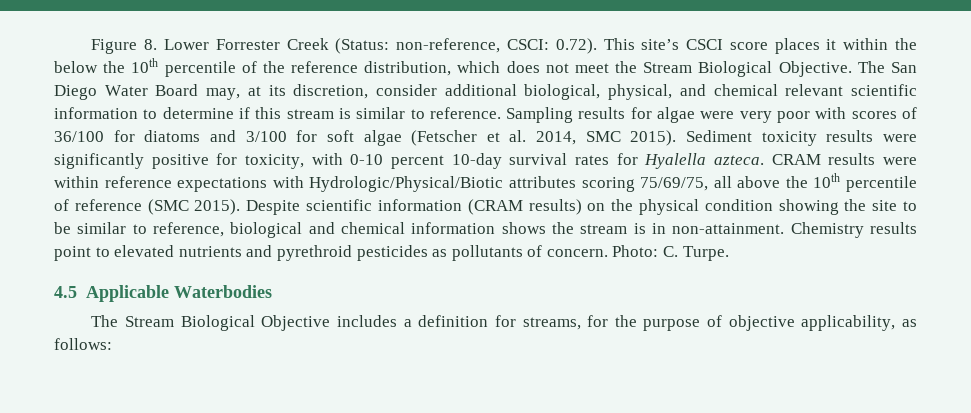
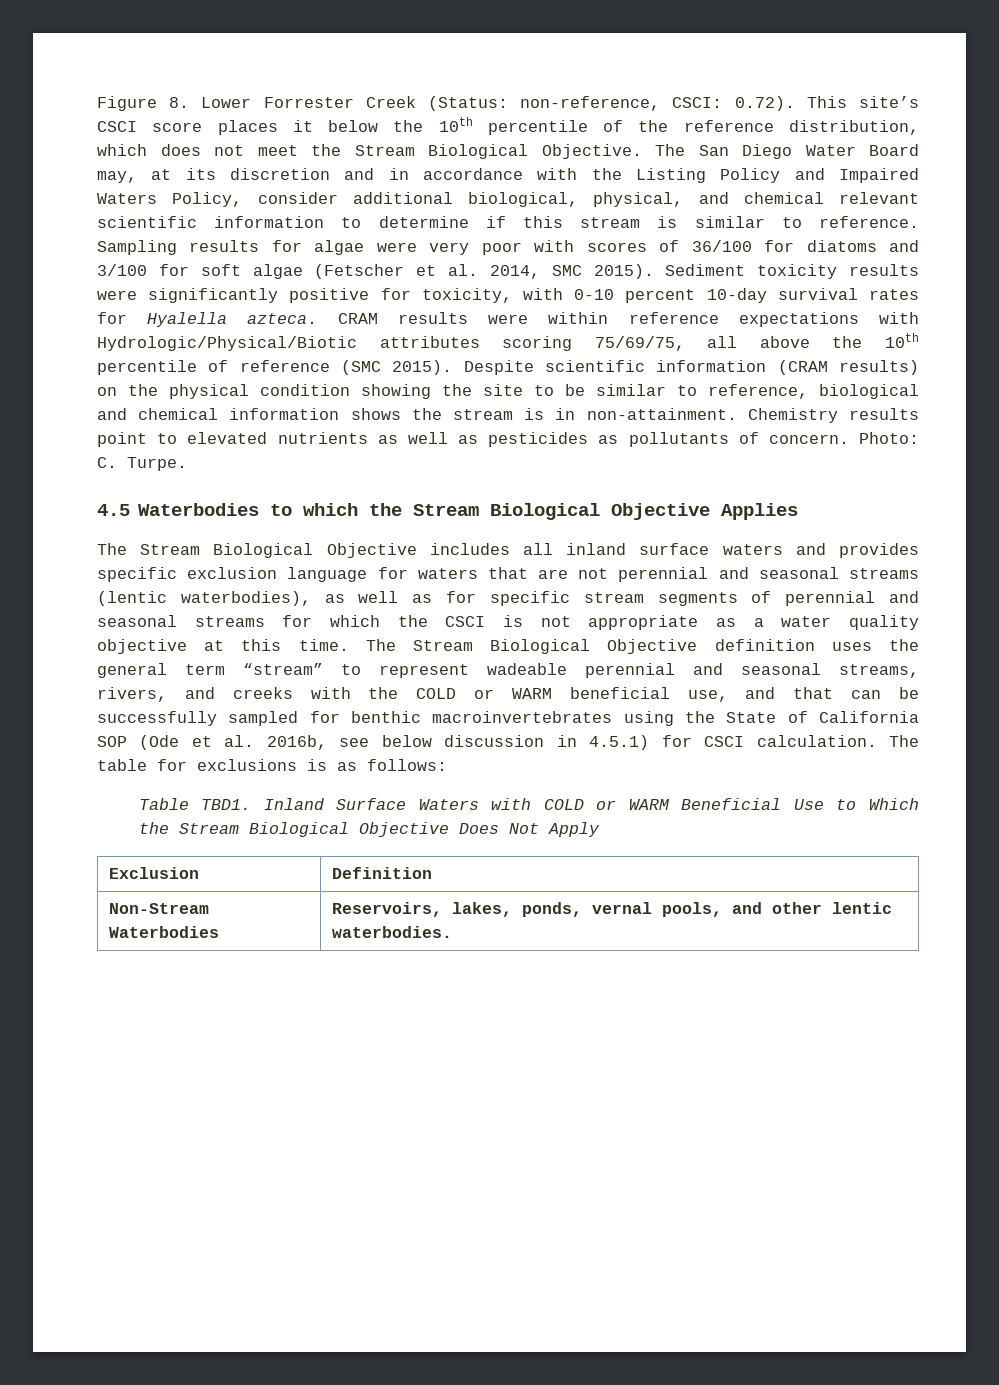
[843,38,918,50] within the -> (313, 126) none
[293,84,369,99] discretion, -> [230,168,920,183] [97,192,243,207] discretion and in accordance with the Listing Policy and Impaired Waters Policy,
[246,245,352,261] and pyrethroid -> [377,432,479,444] as well as
[85,285,272,302] Applicable Waterbodies -> [138,503,799,520] Waterbodies to which the Stream Biological Objective Applies
[403,315,917,331] [54,338,112,350] a definition for streams, for the purpose of objective applicability, as follows: -> [523,543,920,558] [97,567,919,582] [97,591,920,606] [97,615,919,630] [97,639,920,654] [97,663,919,678] [97,687,919,702] [97,711,920,726] [97,735,919,750] [97,759,447,771] [138,798,919,810] [138,822,600,837] [108,867,199,879] [331,867,432,879] [108,903,209,914] [108,926,219,938] [331,902,892,917] [331,926,452,938] all inland surface waters and provides specific exclusion language for waters that are not perennial and seasonal streams (lentic waterbodies), as well as for specific stream segments of perennial and seasonal streams for which the CSCI is not appropriate as a water quality objective at this time. The Stream Biological Objective definition uses the general term “stream” to represent wadeable perennial and seasonal streams, rivers, and creeks with the COLD or WARM beneficial use, and that can be successfully sampled for benthic macroinvertebrates using the State of California SOP (Ode et al. 2016b, see below discussion in 4.5.1) for CSCI calculation. The table for exclusions is as follows: // Table TBD1. Inland Surface Waters with COLD or WARM Beneficial Use to Which the Stream Biological Objective Does Not Apply // Exclusion | Definition // Non-Stream Waterbodies | Reservoirs, lakes, ponds, vernal pools, and other lentic waterbodies.

